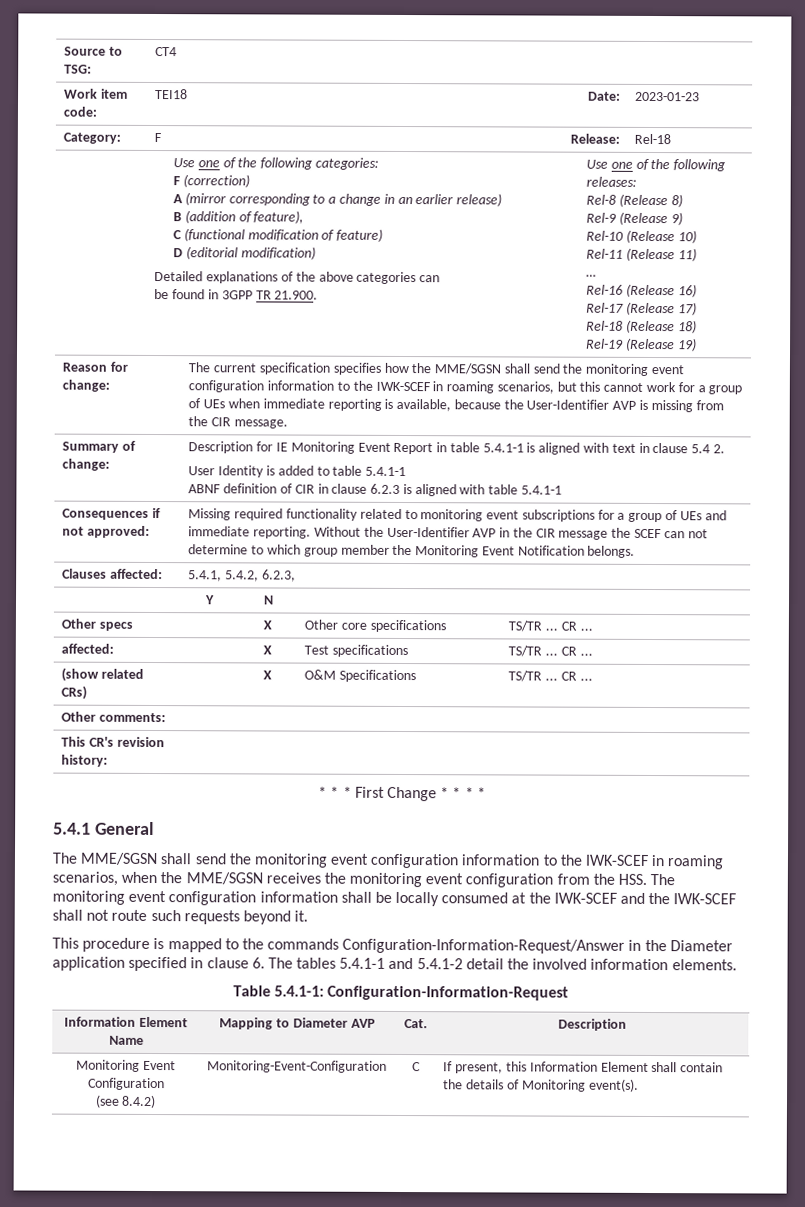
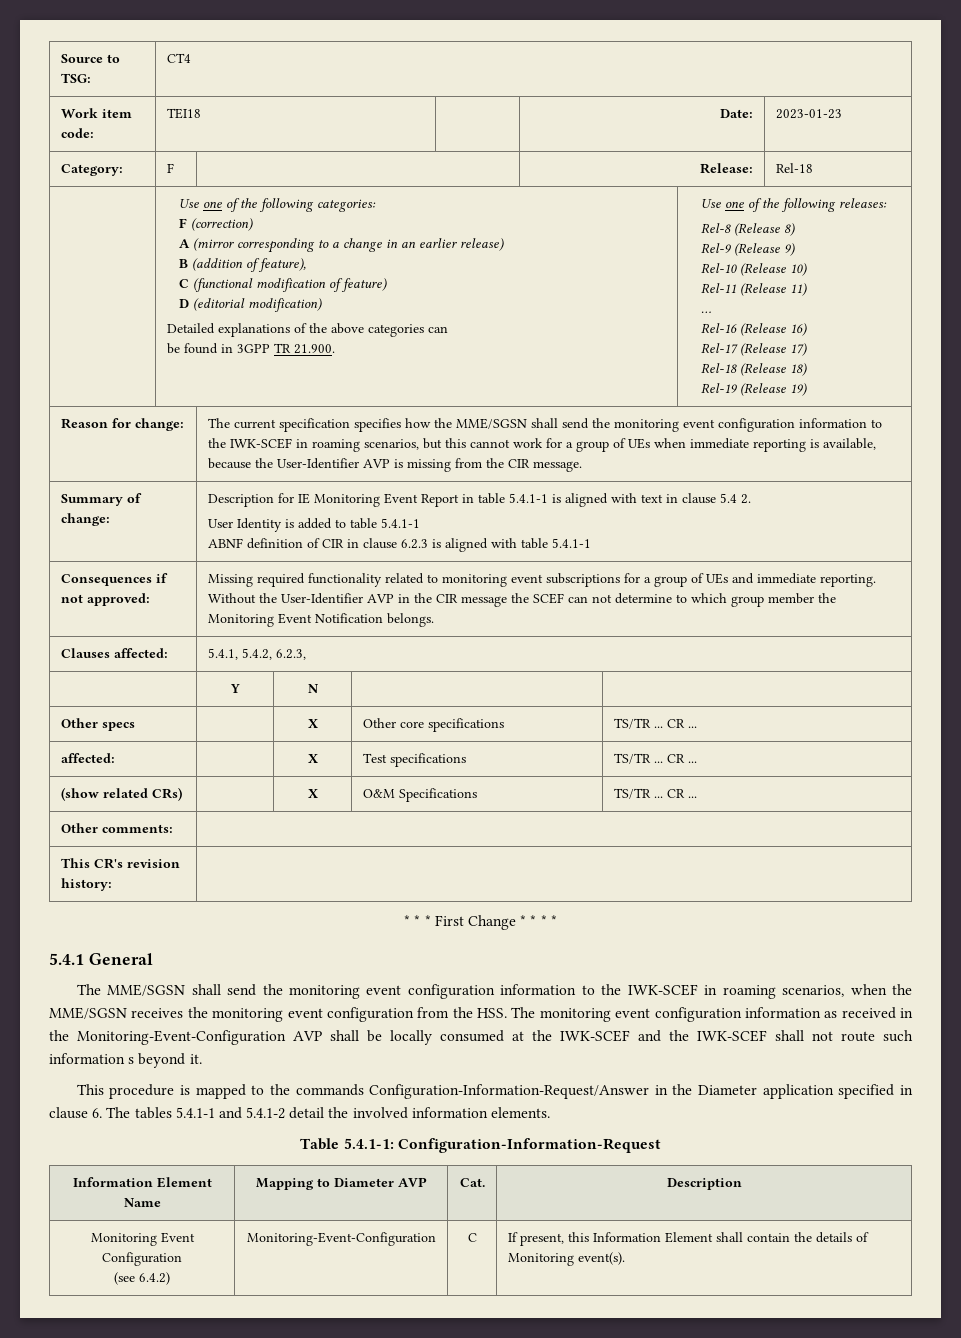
(338, 897) none -> [824,1007,913,1019] [49,1030,322,1045] as received in the Monitoring-Event-Configuration AVP
[183,910,240,925] requests -> [49,1053,135,1064] information s
[121,1094,157,1109] 8.4.2) -> [139,1272,170,1285] 6.4.2)

